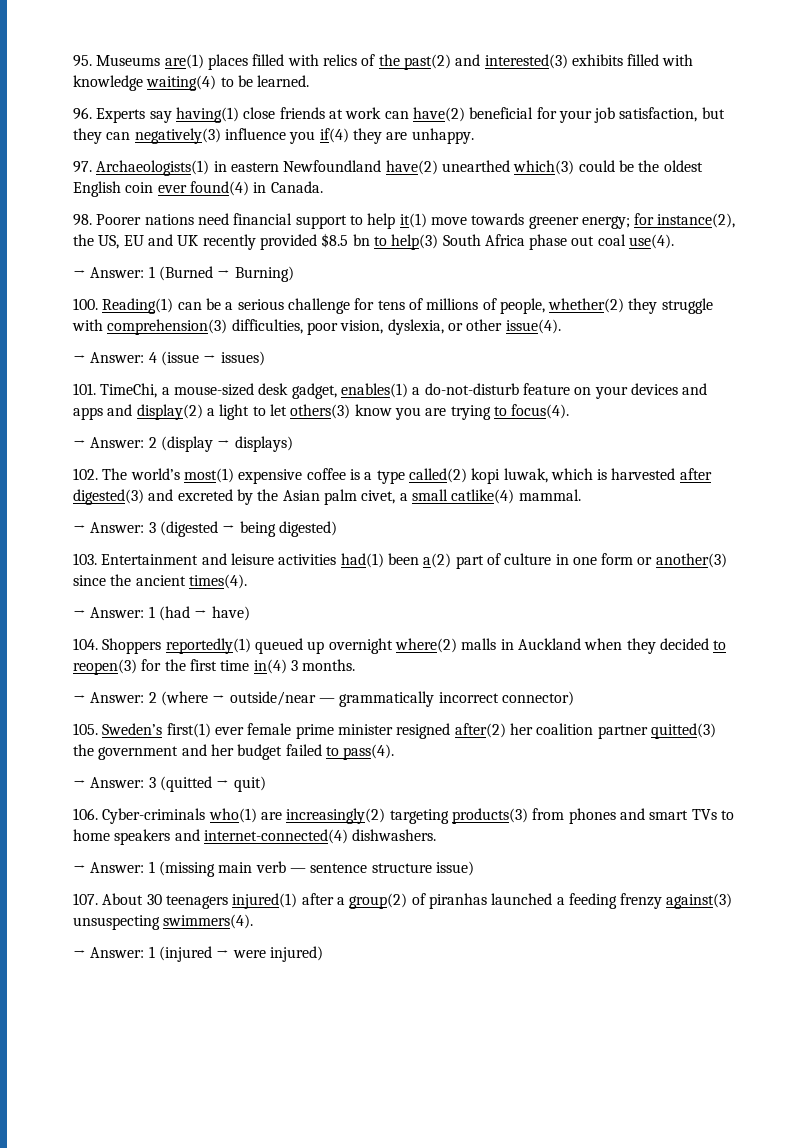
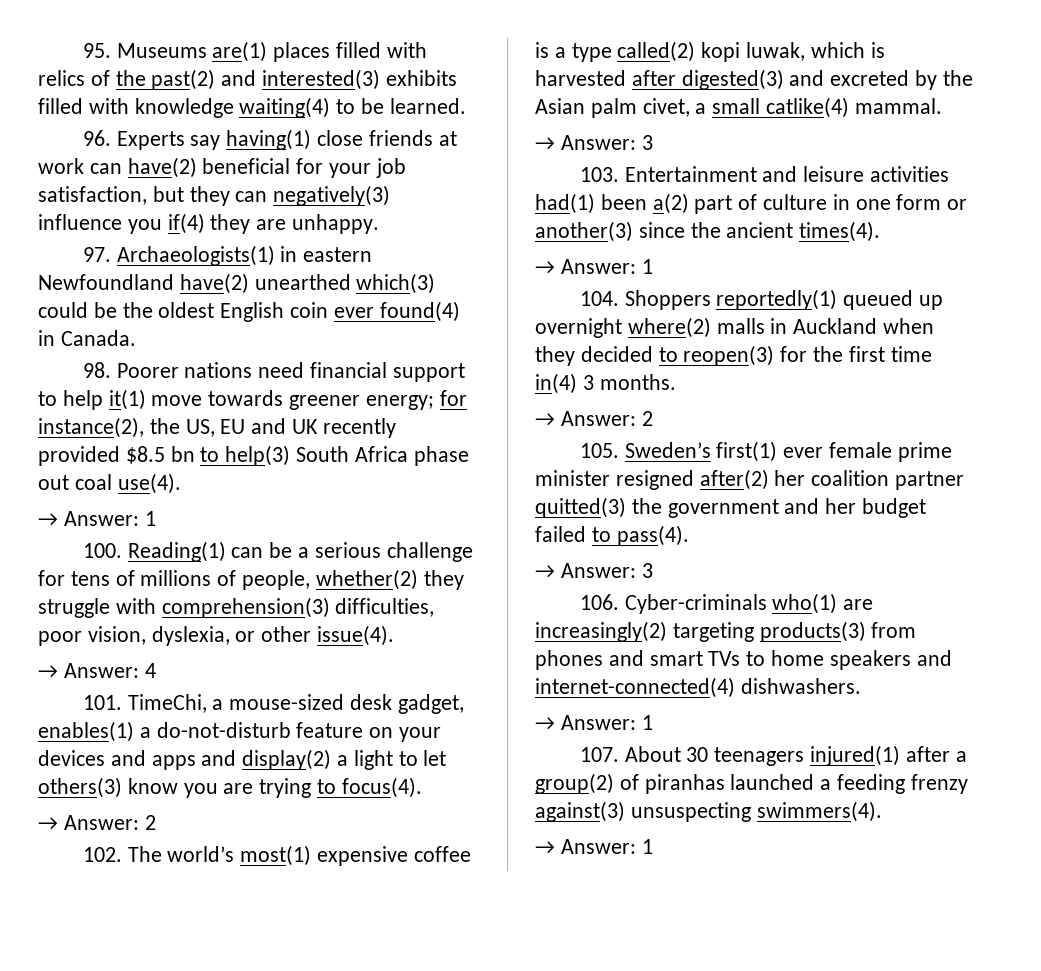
[158,266,294,282] (Burned → Burning) -> (156, 518) none
[160,351,265,366] (issue → issues) -> (156, 670) none
[160,436,293,452] (display → displays) -> (156, 822) none
[159,521,337,537] (digested → being digested) -> (653, 142) none
[158,606,250,621] (had → have) -> (653, 266) none
[160,691,574,707] (where → outside/near — grammatically incorrect connector) -> (653, 418) none
[159,776,266,792] (quitted → quit) -> (653, 570) none
[158,861,474,877] (missing main verb — sentence structure issue) -> (653, 722) none
[158,946,323,962] (injured → were injured) -> (653, 846) none

